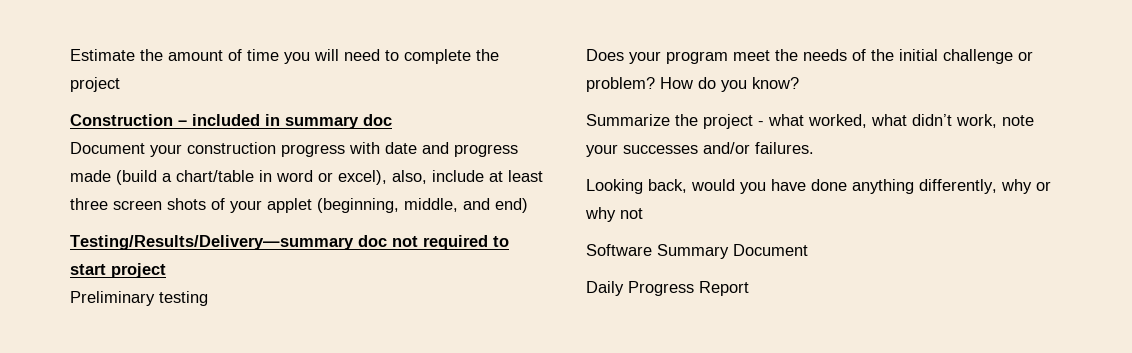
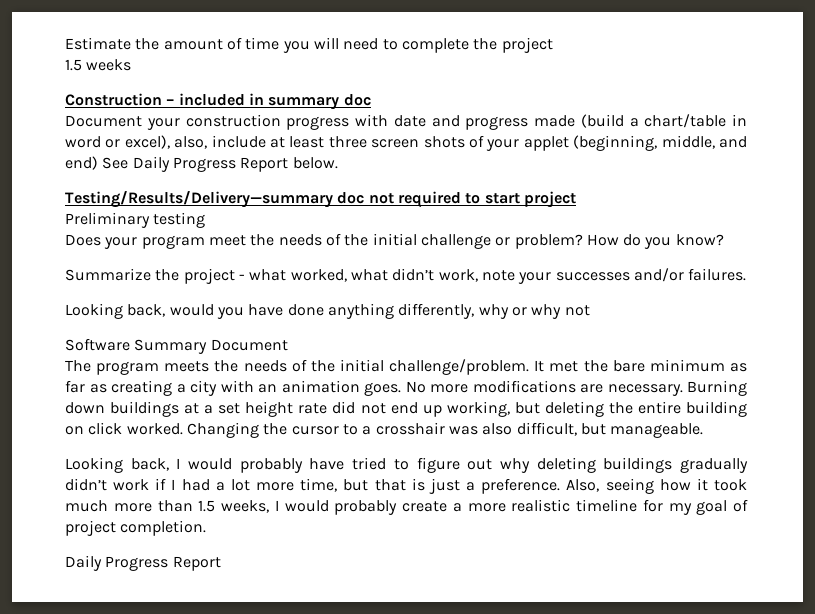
(120, 84) none -> [65,59,132,71] // 1.5 weeks
(528, 205) none -> [102,156,338,172] See Daily Progress Report below.
(808, 250) none -> [65,359,747,375] [65,380,747,396] [65,401,747,417] [65,422,704,438] [65,457,748,473] [65,478,747,494] [65,499,748,515] [65,520,207,536] // The program meets the needs of the initial challenge/problem. It met the bare minimum as far as creating a city with an animation goes. No more modifications are necessary. Burning down buildings at a set height rate did not end up working, but deleting the entire building on click worked. Changing the cursor to a crosshair was also difficult, but manageable. // Looking back, I would probably have tried to figure out why deleting buildings gradually didn’t work if I had a lot more time, but that is just a preference. Also, seeing how it took much more than 1.5 weeks, I would probably create a more realistic timeline for my goal of project completion.

